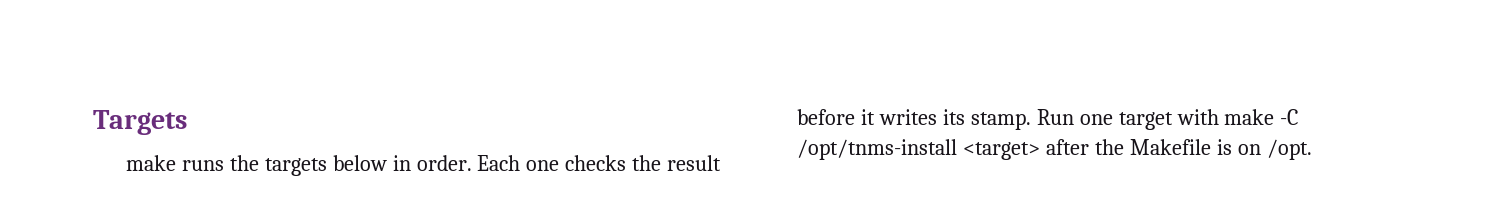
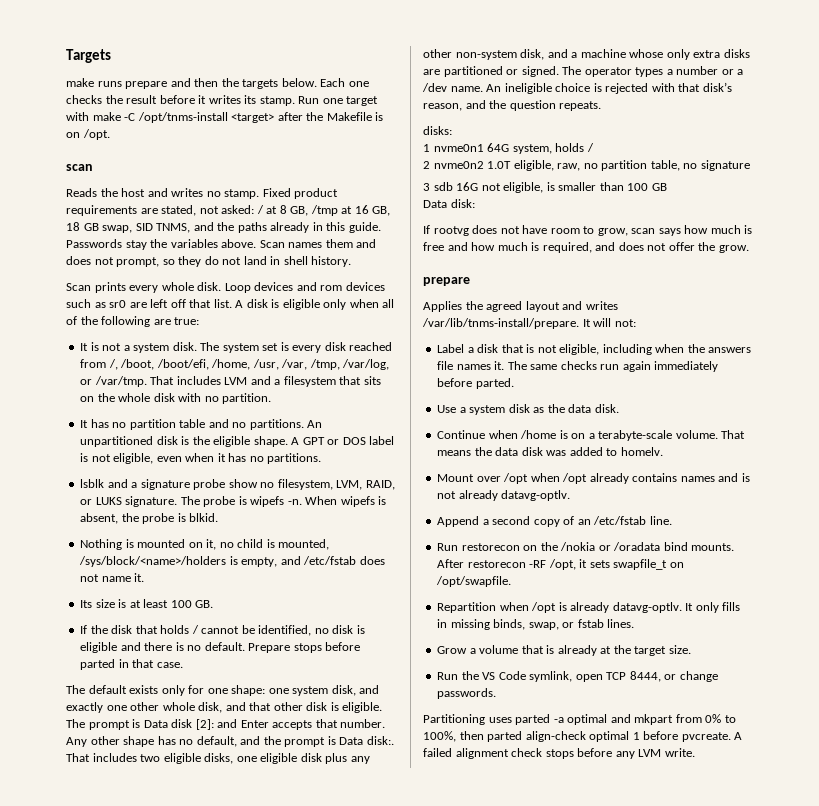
[229,155,472,176] the targets below in order. -> [125,78,317,89] prepare and then the targets below.
(1312, 149) none -> [66,164,93,171] [66,188,339,199] [66,205,391,216] [66,222,381,233] [66,239,377,250] [66,256,352,267] [66,282,385,293] [66,299,395,310] [66,316,200,327] [80,342,393,353] [80,359,390,370] [80,376,381,387] [80,393,272,404] [80,419,323,430] [80,436,395,447] [80,453,322,464] [80,479,395,490] [80,496,387,507] [80,513,219,524] [80,539,330,550] [79,556,385,567] [80,573,145,582] [80,599,214,608] [80,625,365,636] [80,642,361,653] [80,659,183,670] [66,685,380,696] [66,702,383,713] [66,719,386,730] [66,736,394,747] [66,753,370,764] [423,49,750,60] [423,66,744,77] [422,82,732,94] [423,100,602,111] [423,126,452,135] [423,143,594,154] [423,160,750,171] [423,182,667,193] [423,199,475,208] [423,225,753,236] [423,242,749,253] [423,277,470,286] [423,301,618,312] [422,318,636,329] [437,344,752,355] [437,361,719,372] [437,378,514,389] [437,404,619,415] [437,430,746,441] [437,447,663,456] [437,473,750,484] [437,490,571,501] [437,516,672,527] [437,542,735,551] [437,559,684,570] [436,576,512,587] [437,602,741,613] [437,619,635,630] [437,645,691,656] [437,671,718,682] [437,688,497,699] [423,714,736,725] [423,731,743,742] [423,748,695,759] // scan // Reads the host and writes no stamp. Fixed product requirements are stated, not asked: / at 8 GB, /tmp at 16 GB, 18 GB swap, SID TNMS, and the paths already in this guide. Passwords stay the variables above. Scan names them and does not prompt, so they do not land in shell history. // Scan prints every whole disk. Loop devices and rom devices such as sr0 are left off that list. A disk is eligible only when all of the following are true: // It is not a system disk. The system set is every disk reached from /, /boot, /boot/efi, /home, /usr, /var, /tmp, /var/log, or /var/tmp. That includes LVM and a filesystem that sits on the whole disk with no partition. // It has no partition table and no partitions. An unpartitioned disk is the eligible shape. A GPT or DOS label is not eligible, even when it has no partitions. // lsblk and a signature probe show no filesystem, LVM, RAID, or LUKS signature. The probe is wipefs -n. When wipefs is absent, the probe is blkid. // Nothing is mounted on it, no child is mounted, /sys/block/<name>/holders is empty, and /etc/fstab does not name it. // Its size is at least 100 GB. // If the disk that holds / cannot be identified, no disk is eligible and there is no default. Prepare stops before parted in that case. // The default exists only for one shape: one system disk, and exactly one other whole disk, and that other disk is eligible. The prompt is Data disk [2]: and Enter accepts that number. Any other shape has no default, and the prompt is Data disk:. That includes two eligible disks, one eligible disk plus any other non-system disk, and a machine whose only extra disks are partitioned or signed. The operator types a number or a /dev name. An ineligible choice is rejected with that disk’s reason, and the question repeats. // disks: // 1 nvme0n1 64G system, holds / // 2 nvme0n2 1.0T eligible, raw, no partition table, no signature // 3 sdb 16G not eligible, is smaller than 100 GB // Data disk: // If rootvg does not have room to grow, scan says how much is free and how much is required, and does not offer the grow. // prepare // Applies the agreed layout and writes /var/lib/tnms-install/prepare. It will not: // Label a disk that is not eligible, including when the answers file names it. The same checks run again immediately before parted. // Use a system disk as the data disk. // Continue when /home is on a terabyte-scale volume. That means the data disk was added to homelv. // Mount over /opt when /opt already contains names and is not already datavg-optlv. // Append a second copy of an /etc/fstab line. // Run restorecon on the /nokia or /oradata bind mounts. After restorecon -RF /opt, it sets swapfile_t on /opt/swapfile. // Repartition when /opt is already datavg-optlv. It only fills in missing binds, swap, or fstab lines. // Grow a volume that is already at the target size. // Run the VS Code symlink, open TCP 8444, or change passwords. // Partitioning uses parted -a optimal and mkpart from 0% to 100%, then parted align-check optimal 1 before pvcreate. A failed alignment check stops before any LVM write.

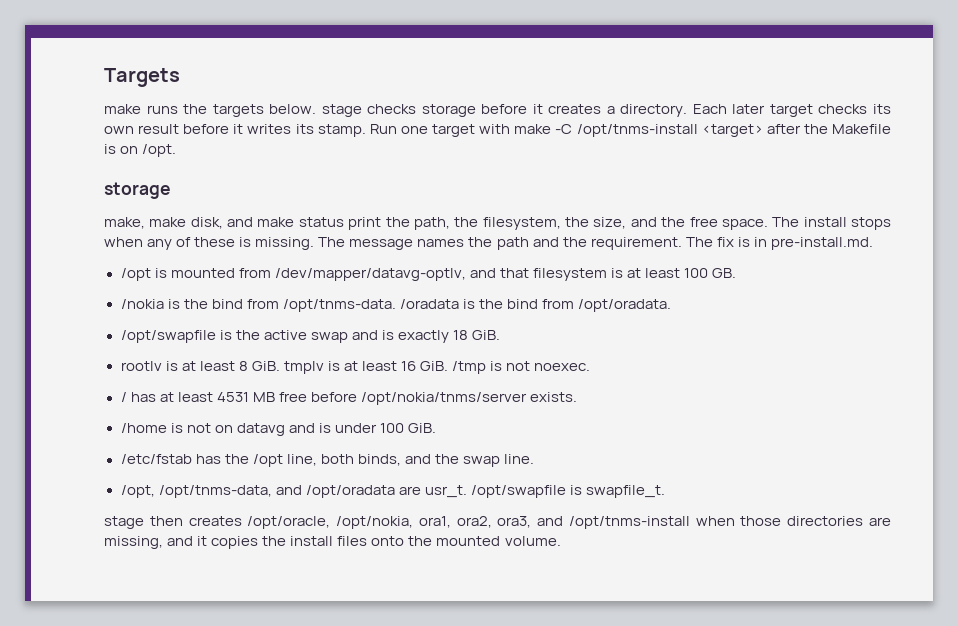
[125,78,369,89] [66,95,123,104] prepare and then the targets below. Each one checks the -> [183,104,891,117] [104,126,134,134] the targets below. stage checks storage before it creates a directory. Each later target checks its own
[66,164,93,171] [66,188,339,199] [66,205,391,216] [66,222,381,233] [66,239,377,250] [66,256,352,267] [66,282,385,293] [66,299,395,310] [66,316,200,327] [80,342,393,353] [80,359,390,370] [80,376,381,387] [80,393,272,404] [80,419,323,430] [80,436,395,447] [80,453,322,464] [80,479,395,490] [80,496,387,507] [80,513,219,524] [80,539,330,550] [79,556,385,567] [80,573,145,582] [80,599,115,608] scan // Reads the host and writes no stamp. Fixed product requirements are stated, not asked: / at 8 GB, /tmp at 16 GB, 18 GB swap, SID TNMS, and the paths already in this guide. Passwords stay the variables above. Scan names them and does not prompt, so they do not land in shell history. // Scan prints every whole disk. Loop devices and rom devices such as sr0 are left off that list. A disk is eligible only when all of the following are true: // It is not a system disk. The system set is every disk reached from /, /boot, /boot/efi, /home, /usr, /var, /tmp, /var/log, or /var/tmp. That includes LVM and a filesystem that sits on the whole disk with no partition. // It has no partition table and no partitions. An unpartitioned disk is the eligible shape. A GPT or DOS label is not eligible, even when it has no partitions. // lsblk and a signature probe show no filesystem, LVM, RAID, or LUKS signature. The probe is wipefs -n. When wipefs is absent, the probe is blkid. // Nothing is mounted on it, no child is mounted, /sys/block/<name>/holders is empty, and /etc/fstab does not name it. // Its size -> [104,182,171,199] [104,217,891,230] [104,237,873,250] [120,268,607,281] storage // make, make disk, and make status print the path, the filesystem, the size, and the free space. The install stops when any of these is missing. The message names the path and the requirement. The fix is in pre-install.md. // /opt is mounted from /dev/mapper/datavg-optlv, and that filesystem
[80,625,365,636] [80,642,361,653] [80,659,183,670] [66,685,380,696] [66,702,383,713] [66,719,386,730] [66,736,394,747] [66,753,370,764] [423,49,750,60] [423,66,744,77] [422,82,732,94] [423,100,602,111] [423,126,452,135] [423,143,594,154] [423,160,750,171] [423,182,667,193] [423,199,475,208] [423,225,753,236] [423,242,749,253] [423,277,470,286] [423,301,618,312] [422,318,636,329] [437,344,752,355] [437,361,719,372] [437,378,514,389] [437,404,619,415] [437,430,746,441] [437,447,663,456] [437,473,750,484] [437,490,571,501] [437,516,672,527] [437,542,735,551] [437,559,684,570] [436,576,512,587] [437,602,741,613] [437,619,635,630] [437,645,691,656] [437,671,718,682] [437,688,497,699] [423,714,736,725] [423,731,743,742] [423,748,695,759] If the disk that holds / cannot be identified, no disk is eligible and there is no default. Prepare stops before parted in that case. // The default exists only for one shape: one system disk, and exactly one other whole disk, and that other disk is eligible. The prompt is Data disk [2]: and Enter accepts that number. Any other shape has no default, and the prompt is Data disk:. That includes two eligible disks, one eligible disk plus any other non-system disk, and a machine whose only extra disks are partitioned or signed. The operator types a number or a /dev name. An ineligible choice is rejected with that disk’s reason, and the question repeats. // disks: // 1 nvme0n1 64G system, holds / // 2 nvme0n2 1.0T eligible, raw, no partition table, no signature // 3 sdb 16G not eligible, is smaller than 100 GB // Data disk: // If rootvg does not have room to grow, scan says how much is free and how much is required, and does not offer the grow. // prepare // Applies the agreed layout and writes /var/lib/tnms-install/prepare. It will not: // Label a disk that is not eligible, including when the answers file names it. The same checks run again immediately before parted. // Use a system disk as the data disk. // Continue when /home is on a terabyte-scale volume. That means the data disk was added to homelv. // Mount over /opt when /opt already contains names and is not already datavg-optlv. // Append a second copy of an /etc/fstab line. // Run restorecon on the /nokia or /oradata bind mounts. After restorecon -RF /opt, it sets swapfile_t on /opt/swapfile. // Repartition when /opt is already datavg-optlv. It only fills in missing binds, swap, or fstab lines. // Grow a volume that is already at the target size. // Run the VS Code symlink, open TCP 8444, or change passwords. // Partitioning uses parted -a optimal and mkpart from 0% to 100%, then parted align-check optimal 1 before pvcreate. A failed alignment check stops before any LVM write. -> [120,299,672,312] [120,330,500,343] [120,361,591,374] [120,392,577,405] [120,423,436,436] [120,454,535,467] [120,485,665,498] [104,516,891,529] [104,536,561,549] /nokia is the bind from /opt/tnms-data. /oradata is the bind from /opt/oradata. // /opt/swapfile is the active swap and is exactly 18 GiB. // rootlv is at least 8 GiB. tmplv is at least 16 GiB. /tmp is not noexec. // / has at least 4531 MB free before /opt/nokia/tnms/server exists. // /home is not on datavg and is under 100 GiB. // /etc/fstab has the /opt line, both binds, and the swap line. // /opt, /opt/tnms-data, and /opt/oradata are usr_t. /opt/swapfile is swapfile_t. // stage then creates /opt/oracle, /opt/nokia, ora1, ora2, ora3, and /opt/tnms-install when those directories are missing, and it copies the install files onto the mounted volume.

